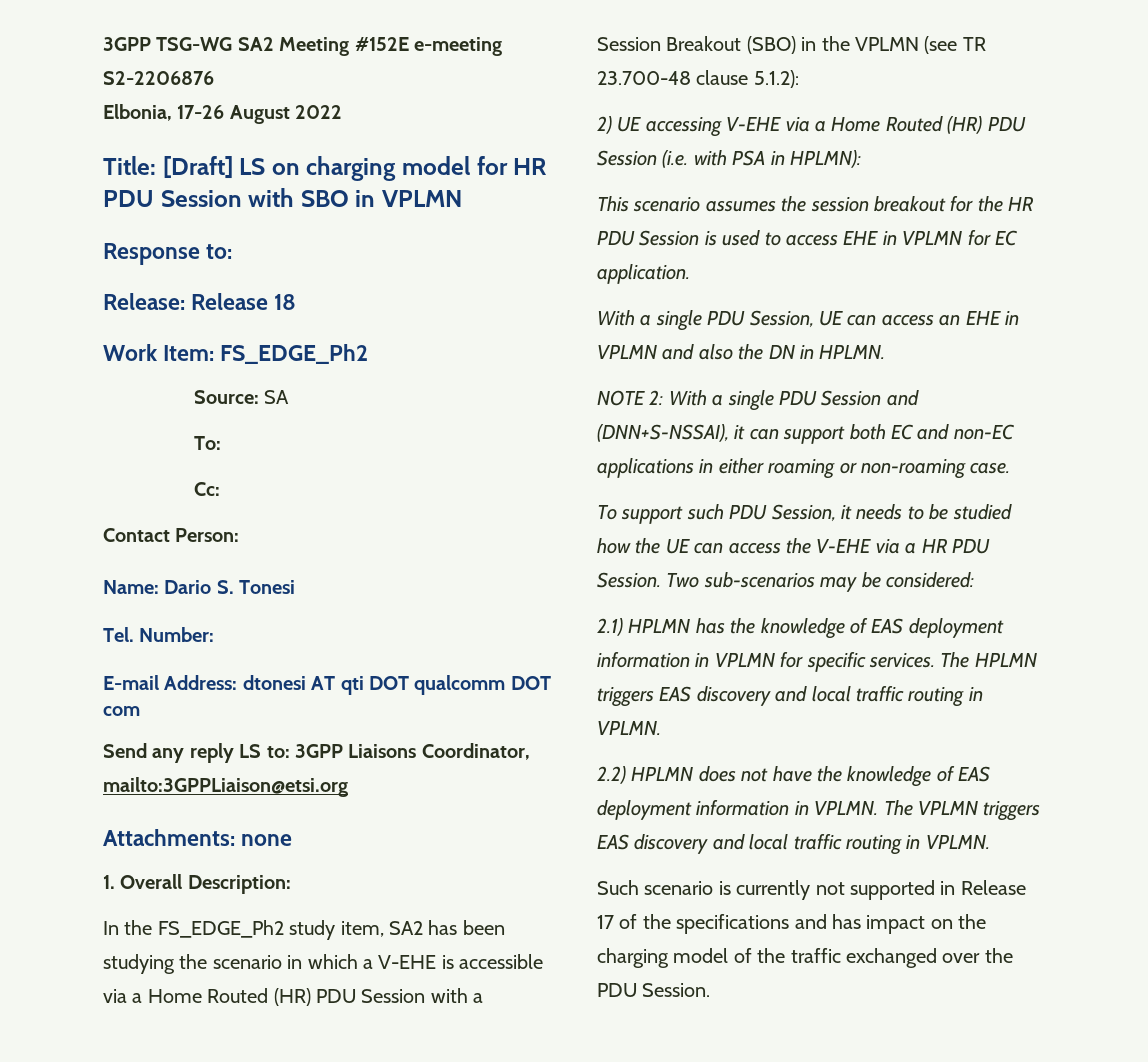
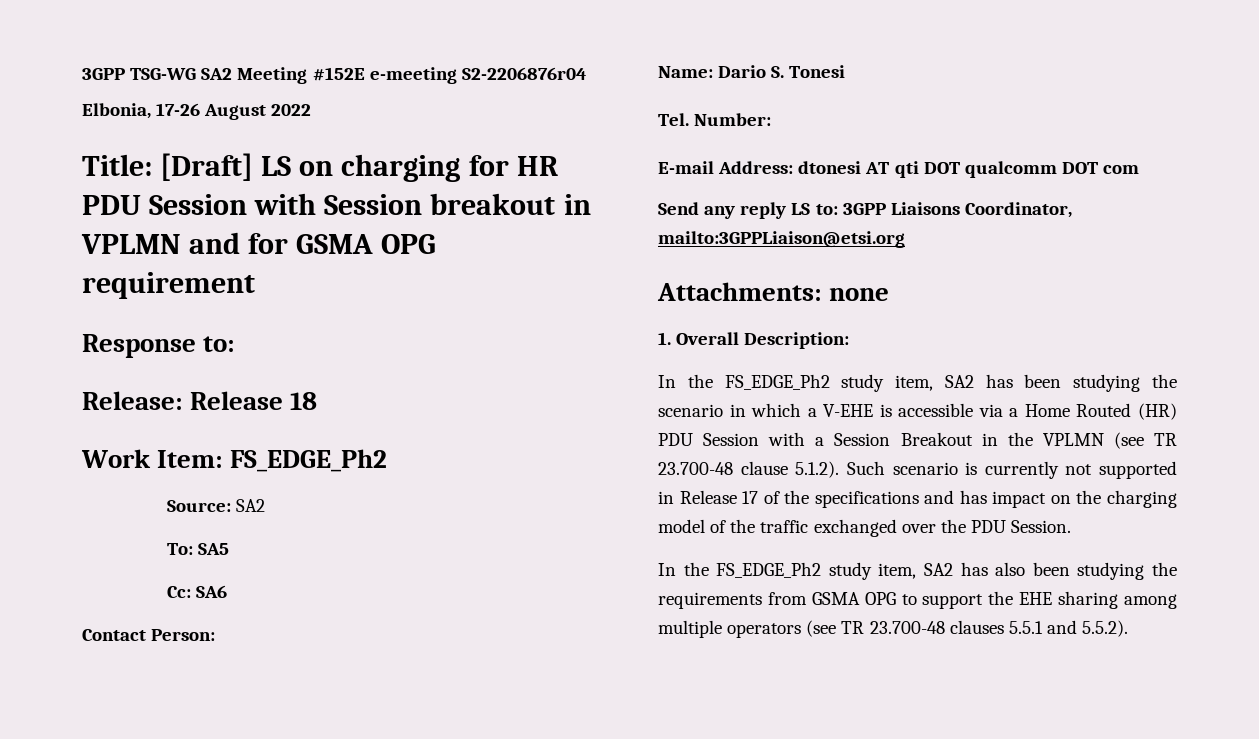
[103,71,214,85] S2-2206876 -> [461,67,587,80] S2-2206876r04
[402,156,471,175] model -> (461, 168) none
[300,190,463,207] SBO in VPLMN -> [324,193,591,215] [81,232,437,254] [82,272,255,299] Session breakout in VPLMN and for GSMA OPG requirement
[264,390,290,404] SA -> [236,499,266,512] SA2
(221, 443) none -> [198,543,230,555] SA5
(220, 489) none -> [196,585,228,598] SA6
[746,36,796,54] (SBO) -> (973, 439) none
[753,70,799,88] [597,116,1026,137] [597,150,861,168] [597,196,1035,212] [597,230,1018,246] [597,264,690,284] [597,310,1019,331] [597,344,886,360] [597,390,919,411] [597,424,1015,444] [597,458,1011,479] [597,504,1012,524] [597,538,990,554] [597,572,974,592] [597,618,1004,639] [597,652,1037,672] [597,686,983,707] [597,721,661,735] [597,766,991,787] [597,800,1041,821] [597,834,990,855] 5.1.2): // 2) UE accessing V-EHE via a Home Routed (HR) PDU Session (i.e. with PSA in HPLMN): // This scenario assumes the session breakout for the HR PDU Session is used to access EHE in VPLMN for EC application. // With a single PDU Session, UE can access an EHE in VPLMN and also the DN in HPLMN. // NOTE 2: With a single PDU Session and (DNN+S-NSSAI), it can support both EC and non-EC applications in either roaming or non-roaming case. // To support such PDU Session, it needs to be studied how the UE can access the V-EHE via a HR PDU Session. Two sub-scenarios may be considered: // 2.1) HPLMN has the knowledge of EAS deployment information in VPLMN for specific services. The HPLMN triggers EAS discovery and local traffic routing in VPLMN. // 2.2) HPLMN does not have the knowledge of EAS deployment information in VPLMN. The VPLMN triggers EAS discovery and local traffic routing in VPLMN. // -> [795,461,840,478] 5.1.2).
(711, 990) none -> [658,562,1177,580] [658,591,1177,609] [658,620,1129,638] // In the FS_EDGE_Ph2 study item, SA2 has also been studying the requirements from GSMA OPG to support the EHE sharing among multiple operators (see TR 23.700-48 clauses 5.5.1 and 5.5.2).

